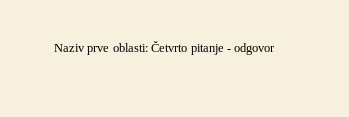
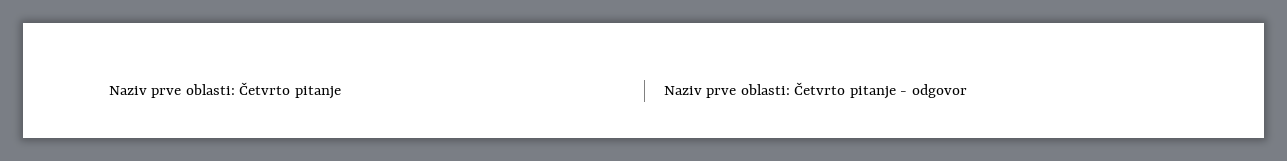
[54,41,224,55] Naziv prve oblasti: Četvrto pitanje -> [109,82,341,99] [664,82,896,99] Naziv prve oblasti: Četvrto pitanje // Naziv prve oblasti: Četvrto pitanje

